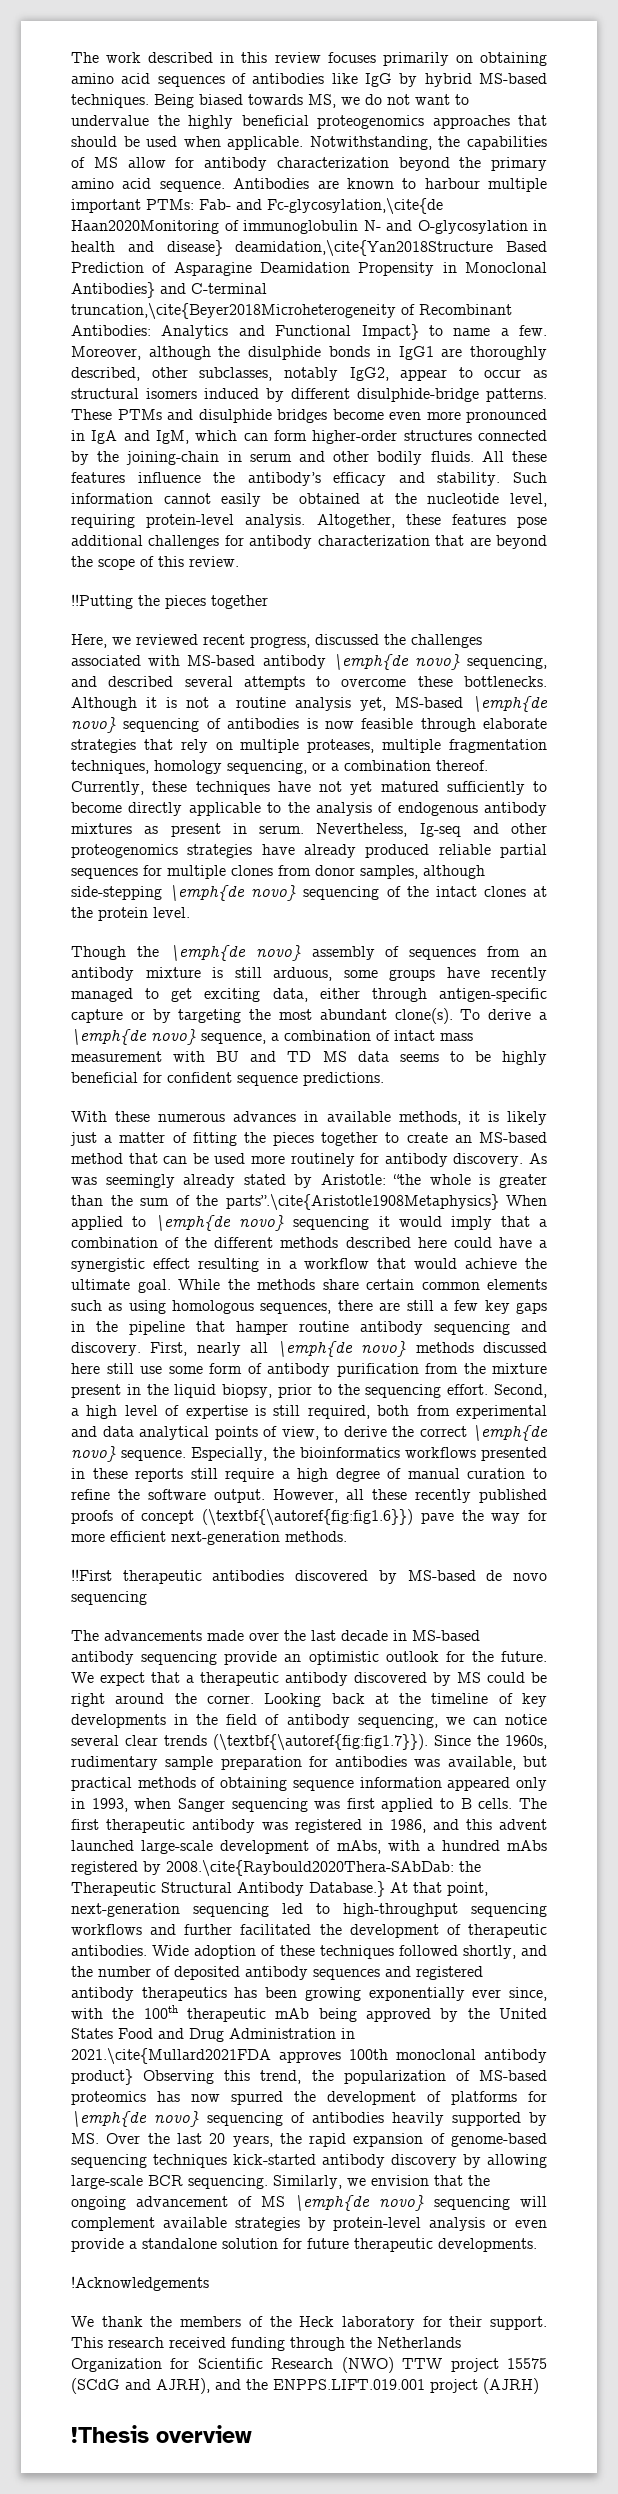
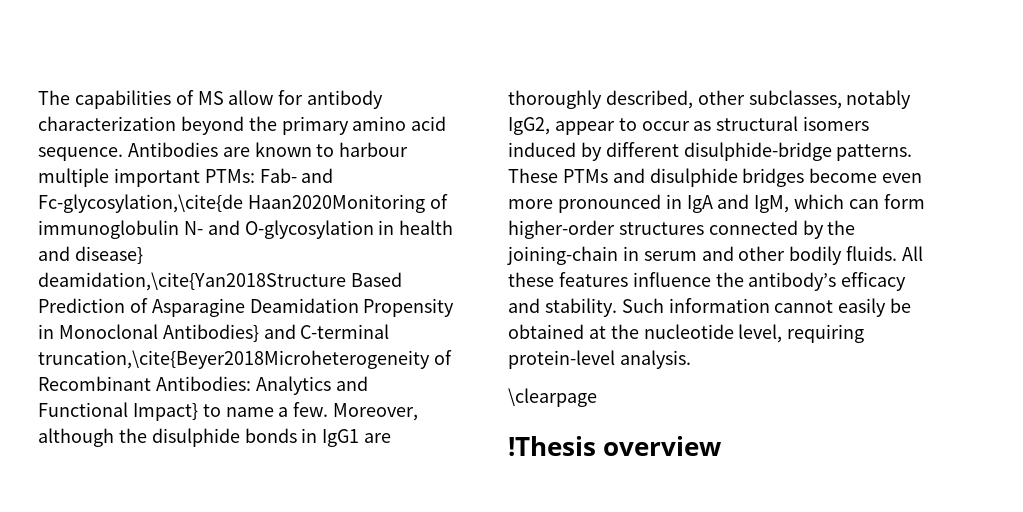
[71,52,547,66] [71,73,547,87] [71,94,469,108] [71,115,547,129] [71,136,461,150] The work described in this review focuses primarily on obtaining amino acid sequences of antibodies like IgG by hybrid MS-based techniques. Being biased towards MS, we do not want to undervalue the highly beneficial proteogenomics approaches that should be used when applicable. Notwithstanding, the -> [38,90,70,105] The
[316,514,547,528] [71,535,547,549] [71,556,239,570] [71,594,268,609] [71,634,482,648] [71,654,547,670] [71,676,547,690] [71,696,548,712] [71,717,547,733] [71,739,547,753] [71,760,488,774] [71,781,547,795] [71,802,547,816] [71,823,547,837] [71,844,547,858] [71,865,485,879] [71,885,547,901] [71,907,190,921] [71,945,547,961] [71,967,547,981] [71,988,547,1002] [71,1008,547,1024] [71,1029,473,1045] [71,1051,548,1065] [71,1072,384,1086] [71,1111,547,1125] [70,1132,547,1146] [71,1153,547,1167] [71,1174,547,1188] [71,1194,547,1210] [71,1215,547,1231] [71,1237,547,1248] [71,1258,548,1272] [71,1279,547,1293] [71,1300,547,1314] [71,1321,547,1335] [71,1341,547,1357] [71,1363,547,1377] [71,1384,547,1398] [71,1405,547,1419] [71,1425,548,1441] [71,1446,547,1462] [71,1468,547,1482] [71,1489,547,1503] [71,1509,547,1525] [71,1531,347,1545] [71,1569,547,1584] [71,1591,147,1605] [71,1630,480,1641] [71,1651,547,1665] [71,1672,547,1686] [71,1693,547,1707] [71,1714,547,1728] [71,1734,547,1750] [71,1756,547,1770] [71,1777,547,1791] [71,1798,547,1812] [71,1819,547,1833] [71,1840,547,1854] [71,1860,481,1876] [71,1881,488,1897] [71,1903,547,1917] [71,1924,547,1938] [71,1945,547,1959] [71,1966,483,1980] [71,1987,547,2001] [71,2005,547,2022] [71,2028,355,2042] [71,2048,547,2064] [71,2069,547,2085] [71,2091,547,2105] [71,2111,547,2127] [71,2133,547,2147] [71,2154,547,2168] [71,2175,490,2189] [71,2195,547,2211] [71,2217,547,2231] [71,2238,537,2252] [71,2276,209,2291] [71,2316,547,2330] [71,2337,461,2351] [71,2357,547,2373] [71,2378,539,2394] Altogether, these features pose additional challenges for antibody characterization that are beyond the scope of this review. // !!Putting the pieces together // Here, we reviewed recent progress, discussed the challenges associated with MS-based antibody \emph{de novo} sequencing, and described several attempts to overcome these bottlenecks. Although it is not a routine analysis yet, MS-based \emph{de novo} sequencing of antibodies is now feasible through elaborate strategies that rely on multiple proteases, multiple fragmentation techniques, homology sequencing, or a combination thereof. Currently, these techniques have not yet matured sufficiently to become directly applicable to the analysis of endogenous antibody mixtures as present in serum. Nevertheless, Ig-seq and other proteogenomics strategies have already produced reliable partial sequences for multiple clones from donor samples, although side-stepping \emph{de novo} sequencing of the intact clones at the protein level. // Though the \emph{de novo} assembly of sequences from an antibody mixture is still arduous, some groups have recently managed to get exciting data, either through antigen-specific capture or by targeting the most abundant clone(s). To derive a \emph{de novo} sequence, a combination of intact mass measurement with BU and TD MS data seems to be highly beneficial for confident sequence predictions. // With these numerous advances in available methods, it is likely just a matter of fitting the pieces together to create an MS-based method that can be used more routinely for antibody discovery. As was seemingly already stated by Aristotle: “the whole is greater than the sum of the parts”.\cite{Aristotle1908Metaphysics} When applied to \emph{de novo} sequencing it would imply that a combination of the different methods described here could have a synergistic effect resulting in a workflow that would achieve the ultimate goal. While the methods share certain common elements such as using homologous sequences, there are still a few key gaps in the pipeline that hamper routine antibody sequencing and discovery. First, nearly all \emph{de novo} methods discussed here still use some form of antibody purification from the mixture present in the liquid biopsy, prior to the sequencing effort. Second, a high level of expertise is still required, both from experimental and data analytical points of view, to derive the correct \emph{de novo} sequence. Especially, the bioinformatics workflows presented in these reports still require a high degree of manual curation to refine the software output. However, all these recently published proofs of concept (\textbf{\autoref{fig:fig1.6}}) pave the way for more efficient next-generation methods. // !!First therapeutic antibodies discovered by MS-based de novo sequencing // The advancements made over the last decade in MS-based antibody sequencing provide an optimistic outlook for the future. We expect that a therapeutic antibody discovered by MS could be right around the corner. Looking back at the timeline of key developments in the field of antibody sequencing, we can notice several clear trends (\textbf{\autoref{fig:fig1.7}}). Since the 1960s, rudimentary sample preparation for antibodies was available, but practical methods of obtaining sequence information appeared only in 1993, when Sanger sequencing was first applied to B cells. The first therapeutic antibody was registered in 1986, and this advent launched large-scale development of mAbs, with a hundred mAbs registered by 2008.\cite{Raybould2020Thera-SAbDab: the Therapeutic Structural Antibody Database.} At that point, next-generation sequencing led to high-throughput sequencing workflows and further facilitated the development of therapeutic antibodies. Wide adoption of these techniques followed shortly, and the number of deposited antibody sequences and registered antibody therapeutics has been growing exponentially ever since, with the 100th therapeutic mAb being approved by the United States Food and Drug Administration in 2021.\cite{Mullard2021FDA approves 100th monoclonal antibody product} Observing this trend, the popularization of MS-based proteomics has now spurred the development of platforms for \emph{de novo} sequencing of antibodies heavily supported by MS. Over the last 20 years, the rapid expansion of genome-based sequencing techniques kick-started antibody discovery by allowing large-scale BCR sequencing. Similarly, we envision that the ongoing advancement of MS \emph{de novo} sequencing will complement available strategies by protein-level analysis or even provide a standalone solution for future therapeutic developments. // !Acknowledgements // We thank the members of the Heck laboratory for their support. This research received funding through the Netherlands Organization for Scientific Research (NWO) TTW project 15575 (SCdG and AJRH), and the ENPPS.LIFT.019.001 project (AJRH) -> [508,388,597,407] // \clearpage

